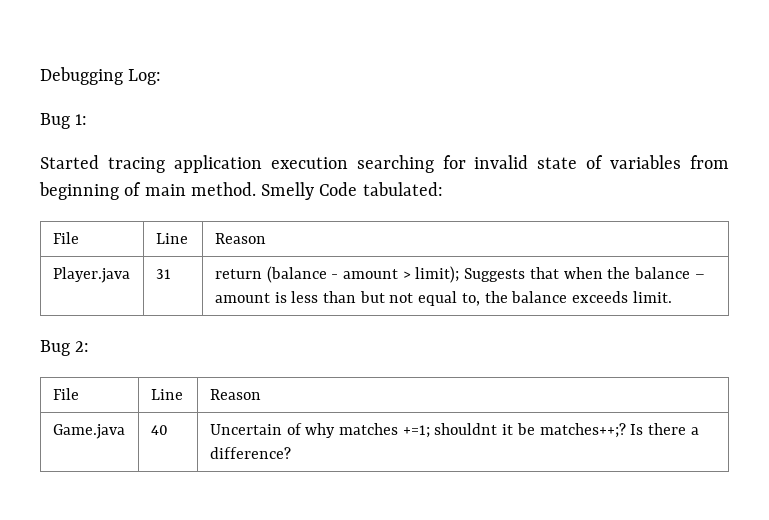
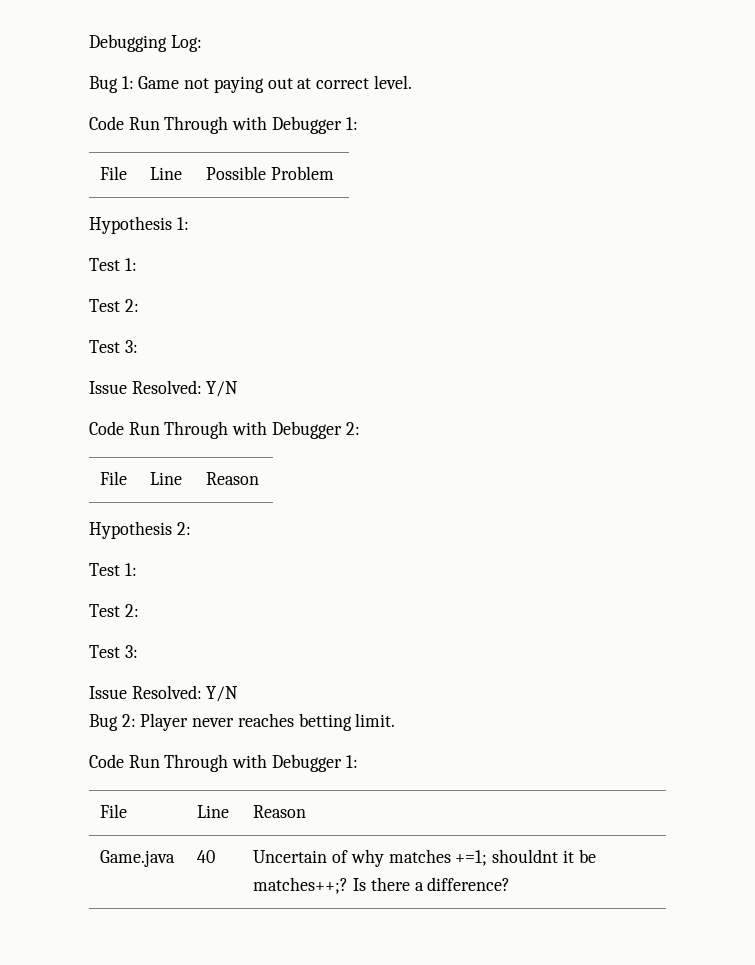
[40,155,729,173] [39,182,443,200] [52,232,79,244] [155,233,188,244] [214,233,266,244] [52,267,130,283] [155,269,171,279] [214,266,705,283] [214,291,672,306] [40,340,90,356] // Started tracing application execution searching for invalid state of variables from beginning of main method. Smelly Code tabulated: // File | Line | Reason // Player.java | 31 | return (balance - amount > limit); Suggests that when the balance – amount is less than but not equal to, the balance exceeds limit. // Bug 2: -> [138,75,412,93] [89,116,358,134] [100,166,128,180] [150,167,183,180] [206,166,335,180] [89,216,189,234] [89,258,137,271] [89,299,139,312] [89,340,138,353] [89,380,239,397] [89,421,360,439] [100,471,128,485] [150,472,183,485] [206,472,260,485] [89,521,191,539] [89,563,137,576] [89,604,139,617] [89,645,138,658] [89,685,239,702] [89,713,396,731] [89,754,358,772] Game not paying out at correct level. // Code Run Through with Debugger 1: // File | Line | Possible Problem // Hypothesis 1: // Test 1: // Test 2: // Test 3: // Issue Resolved: Y/N // Code Run Through with Debugger 2: // File | Line | Reason // Hypothesis 2: // Test 1: // Test 2: // Test 3: // Issue Resolved: Y/N // Bug 2: Player never reaches betting limit. // Code Run Through with Debugger 1:

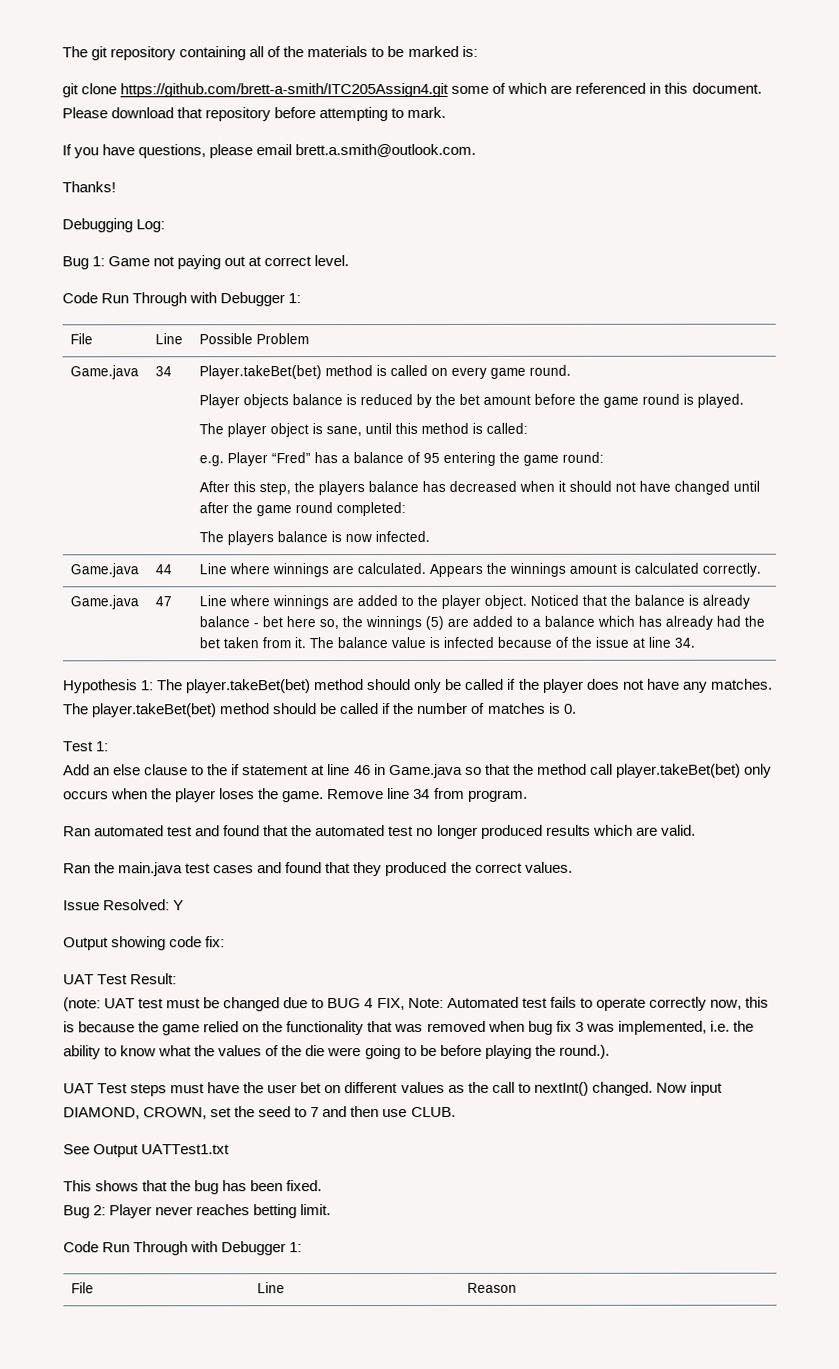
(89, 43) none -> [62,45,478,61] [62,82,762,98] [62,106,447,122] [62,143,477,159] [62,181,116,193] The git repository containing all of the materials to be marked is: // git clone https://github.com/brett-a-smith/ITC205Assign4.git some of which are referenced in this document. Please download that repository before attempting to mark. // If you have questions, please email brett.a.smith@outlook.com. // Thanks! //
[89,216,189,234] [89,258,137,271] [89,299,139,312] [89,340,138,353] [89,380,239,397] [89,421,360,439] [100,471,128,485] [150,472,183,485] [206,472,260,485] [89,521,191,539] [89,563,137,576] [89,604,139,617] [89,645,138,658] [89,685,239,702] // Hypothesis 1: // Test 1: // Test 2: // Test 3: // Issue Resolved: Y/N // Code Run Through with Debugger 2: // File | Line | Reason // Hypothesis 2: // Test 1: // Test 2: // Test 3: // Issue Resolved: Y/N -> [70,365,140,380] [155,366,173,377] [199,364,572,380] [199,393,745,409] [199,422,529,438] [199,451,605,467] [199,480,761,496] [199,502,407,517] [199,530,431,546] [70,563,140,578] [155,564,173,575] [199,562,762,578] [70,595,140,610] [155,596,173,607] [199,594,751,610] [199,615,766,631] [199,636,696,649] [62,678,773,694] [63,702,577,718] [63,741,110,752] [63,763,772,779] [63,787,528,803] [63,824,696,839] [63,861,573,877] [63,899,185,911] [63,936,226,951] [63,973,178,985] [63,996,769,1012] [63,1020,754,1036] [63,1044,610,1060] [63,1081,723,1097] [63,1106,456,1120] [63,1144,231,1158] [63,1180,323,1195] // Game.java | 34 | Player.takeBet(bet) method is called on every game round. // Player objects balance is reduced by the bet amount before the game round is played. // The player object is sane, until this method is called: // e.g. Player “Fred” has a balance of 95 entering the game round: // After this step, the players balance has decreased when it should not have changed until after the game round completed: // The players balance is now infected. // Game.java | 44 | Line where winnings are calculated. Appears the winnings amount is calculated correctly. // Game.java | 47 | Line where winnings are added to the player object. Noticed that the balance is already balance - bet here so, the winnings (5) are added to a balance which has already had the bet taken from it. The balance value is infected because of the issue at line 34. // Hypothesis 1: The player.takeBet(bet) method should only be called if the player does not have any matches. The player.takeBet(bet) method should be called if the number of matches is 0. // Test 1: // Add an else clause to the if statement at line 46 in Game.java so that the method call player.takeBet(bet) only occurs when the player loses the game. Remove line 34 from program. // Ran automated test and found that the automated test no longer produced results which are valid. // Ran the main.java test cases and found that they produced the correct values. // Issue Resolved: Y // Output showing code fix: // UAT Test Result: // (note: UAT test must be changed due to BUG 4 FIX, Note: Automated test fails to operate correctly now, this is because the game relied on the functionality that was removed when bug fix 3 was implemented, i.e. the ability to know what the values of the die were going to be before playing the round.). // UAT Test steps must have the user bet on different values as the call to nextInt() changed. Now input DIAMOND, CROWN, set the seed to 7 and then use CLUB. // See Output UATTest1.txt // This shows that the bug has been fixed.
[100,850,176,867] [197,850,216,863] [253,849,596,867] [253,877,511,894] // Game.java | 40 | Uncertain of why matches +=1; shouldnt it be matches++;? Is there a difference? -> (518, 1287) none

